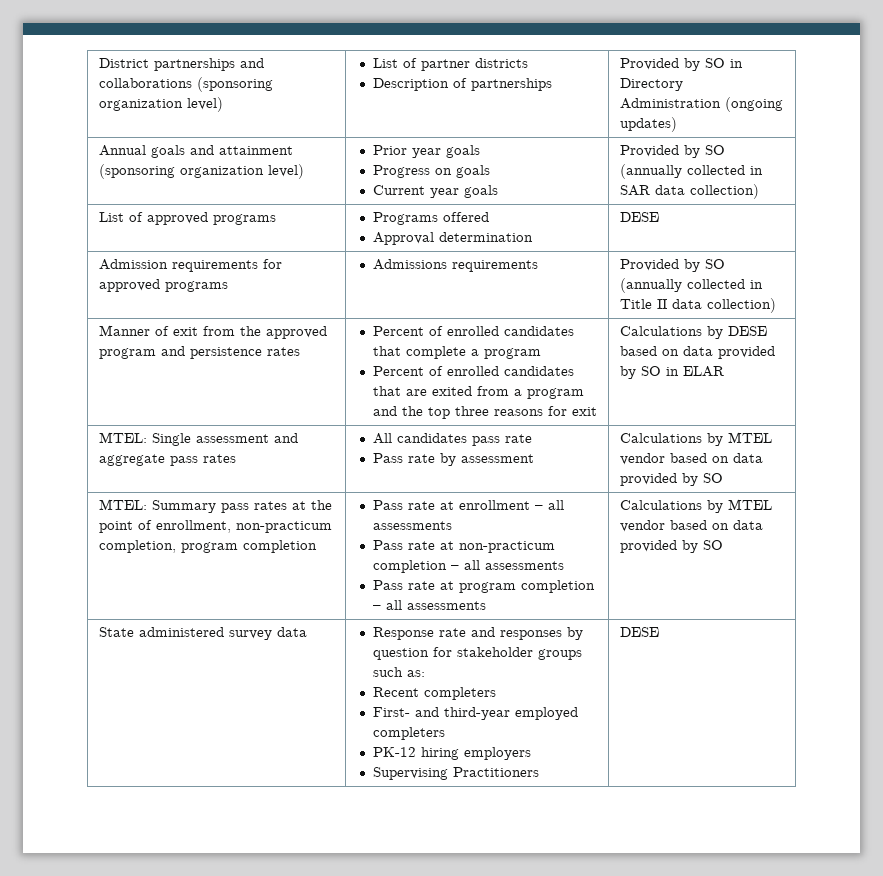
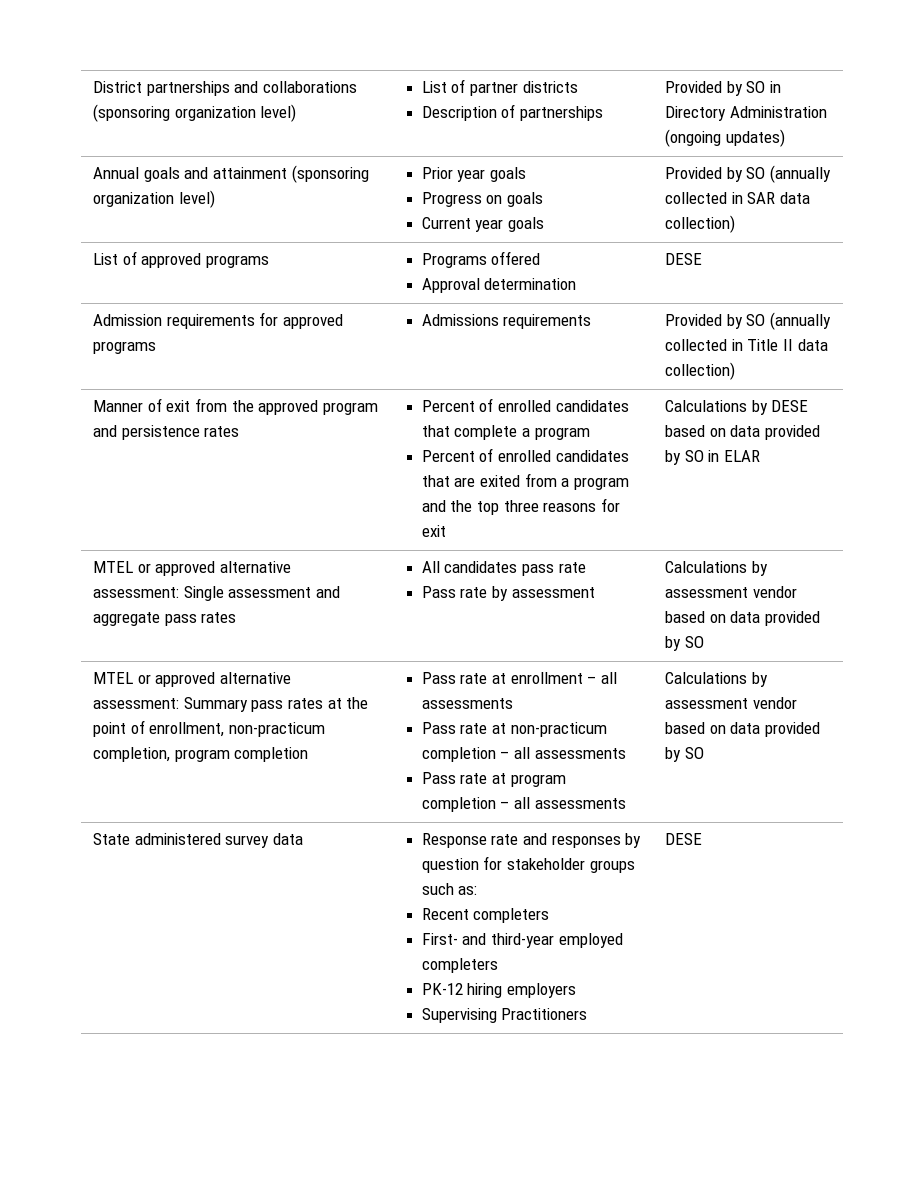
[98,432,147,443] MTEL: -> [93,561,291,576] [93,587,180,598] MTEL or approved alternative assessment:
[727,432,772,443] [619,453,763,465] [619,473,723,486] [98,499,147,510] MTEL vendor based on data provided by SO // MTEL: -> [665,586,797,598] [665,611,820,626] [665,636,704,651] [93,672,291,687] [93,698,180,709] assessment vendor based on data provided by SO // MTEL or approved alternative assessment:
[727,499,772,510] MTEL -> [665,698,749,709] assessment

